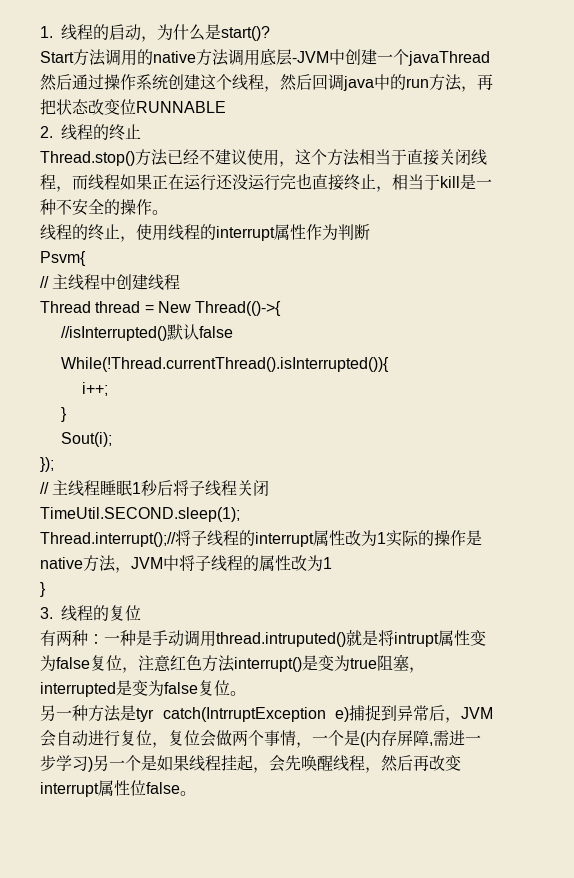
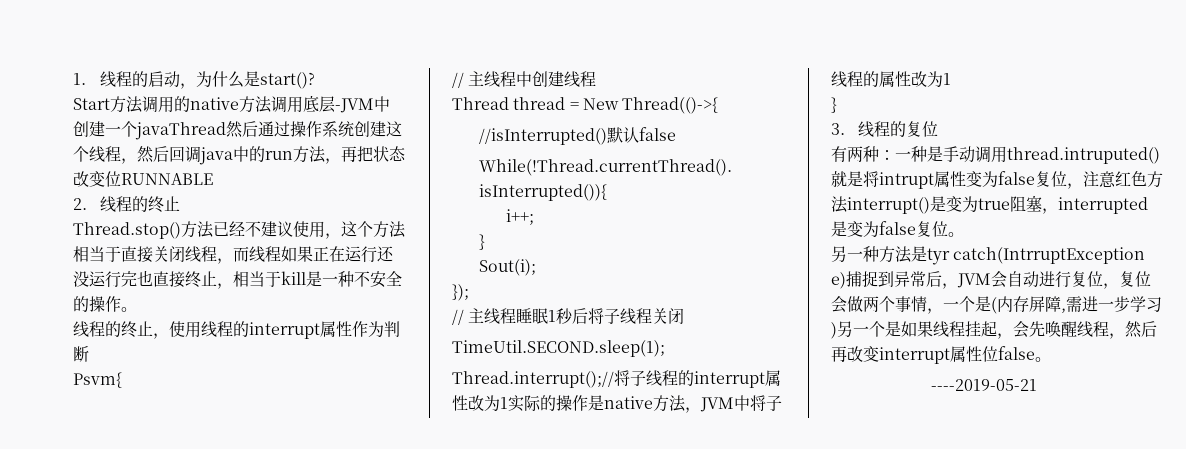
(196, 793) none -> [930,379,1037,391] // ----2019-05-21

